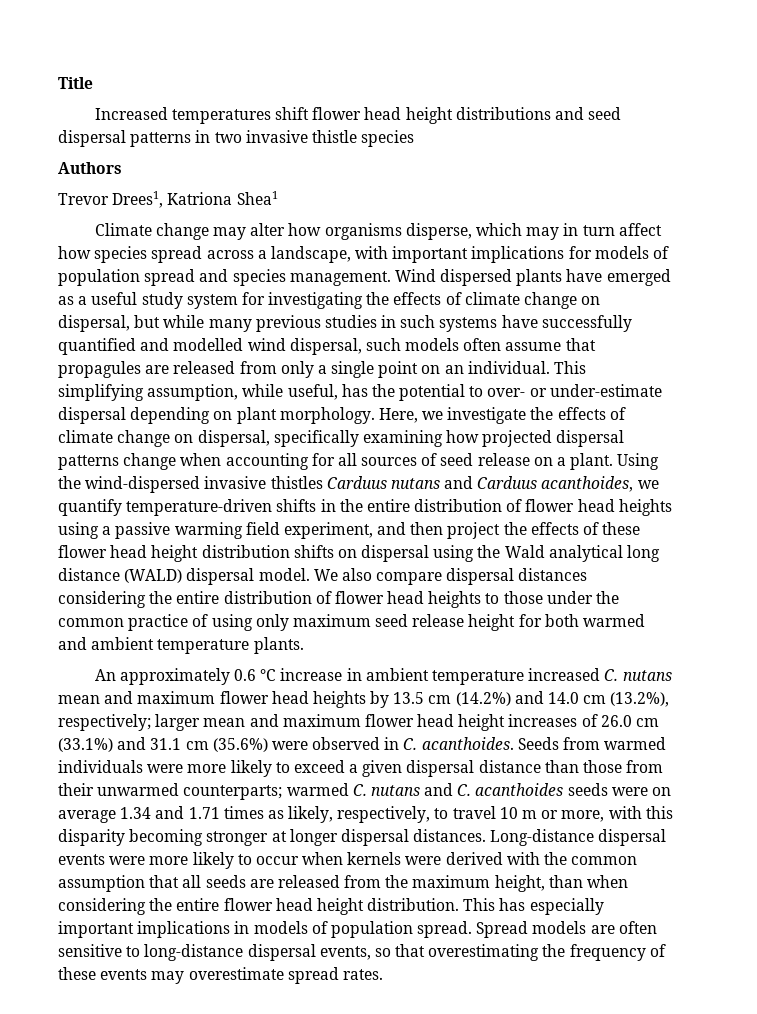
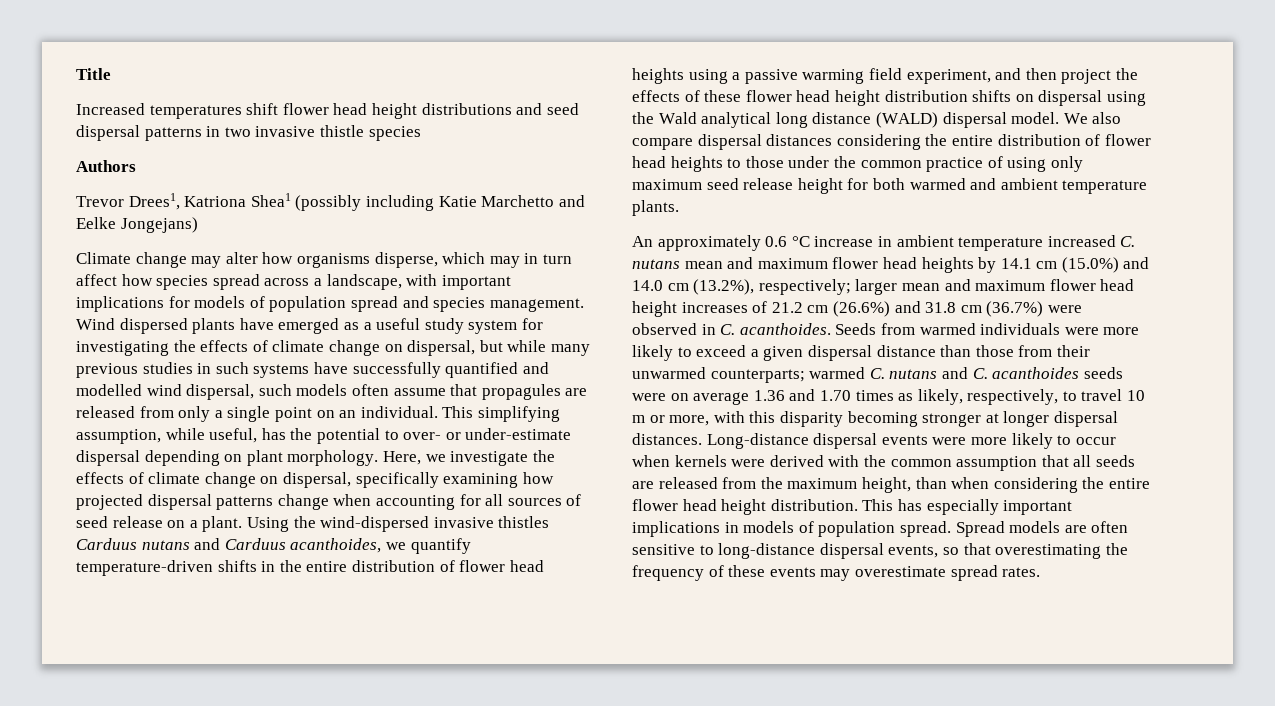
(278, 198) none -> [295,195,585,211] [76,217,198,233] (possibly including Katie Marchetto and Eelke Jongejans)
[393,692,511,706] 13.5 cm (14.2%) -> [1000,257,1119,273] 14.1 cm (15.0%)
[600,715,660,727] [58,737,268,752] 26.0 cm (33.1%) and 31.1 cm (35.6%) -> [771,301,1044,317] 21.2 cm (26.6%) and 31.8 cm (36.7%)
[120,806,220,819] 1.34 and 1.71 -> [753,389,851,401] 1.36 and 1.70

